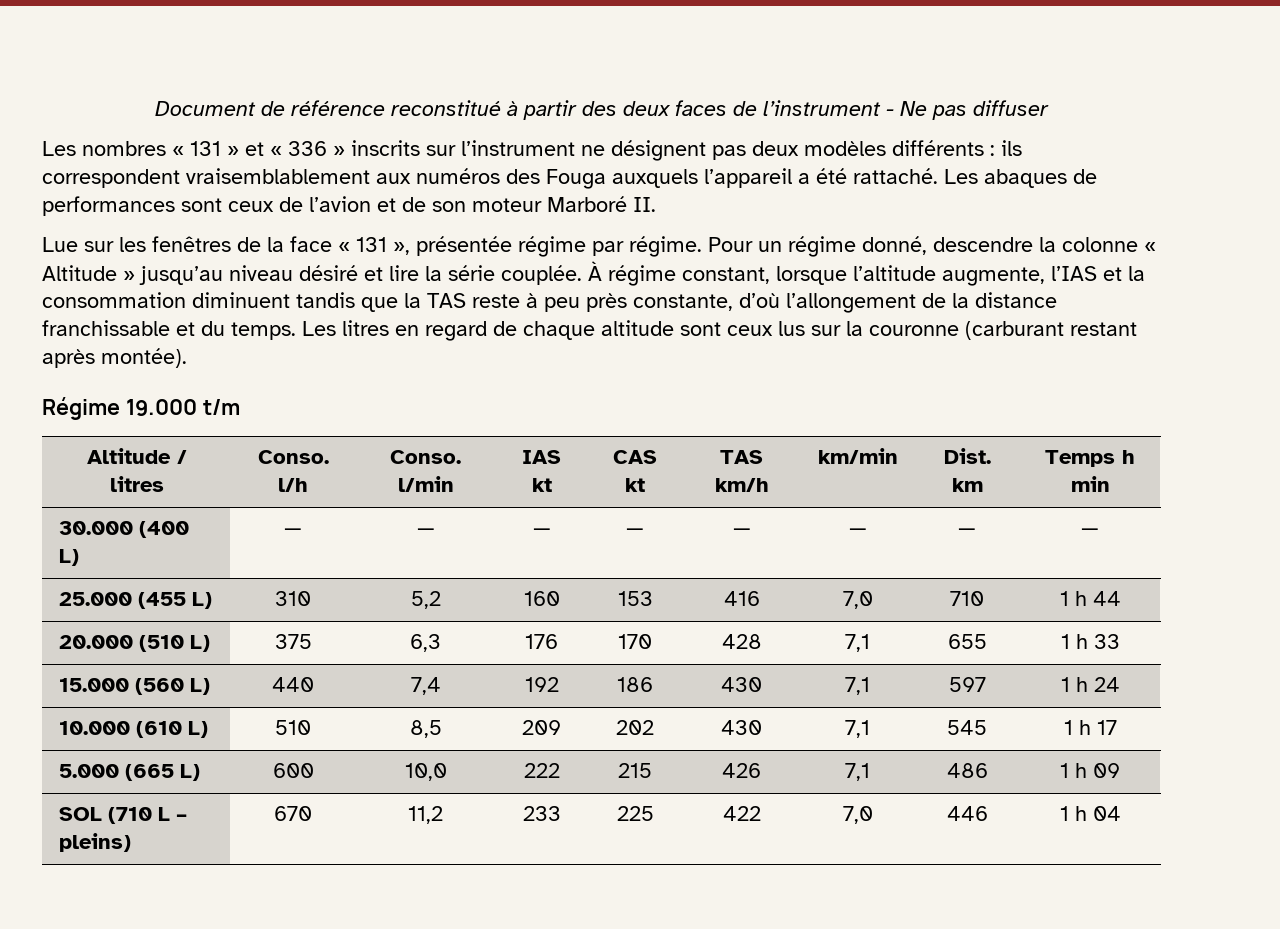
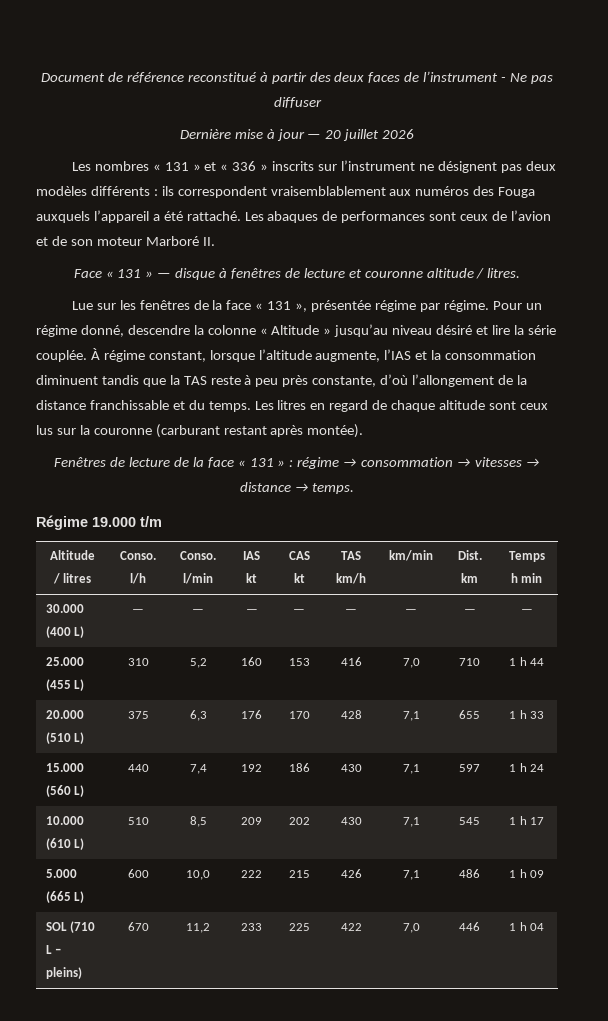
(1049, 108) none -> [179,129,415,141] // Dernière mise à jour — 20 juillet 2026
(656, 204) none -> [73,268,521,280] // Face « 131 » — disque à fenêtres de lecture et couronne altitude / litres.
(187, 358) none -> [54,457,540,469] [239,482,355,494] // Fenêtres de lecture de la face « 131 » : régime → consommation → vitesses → distance → temps.

